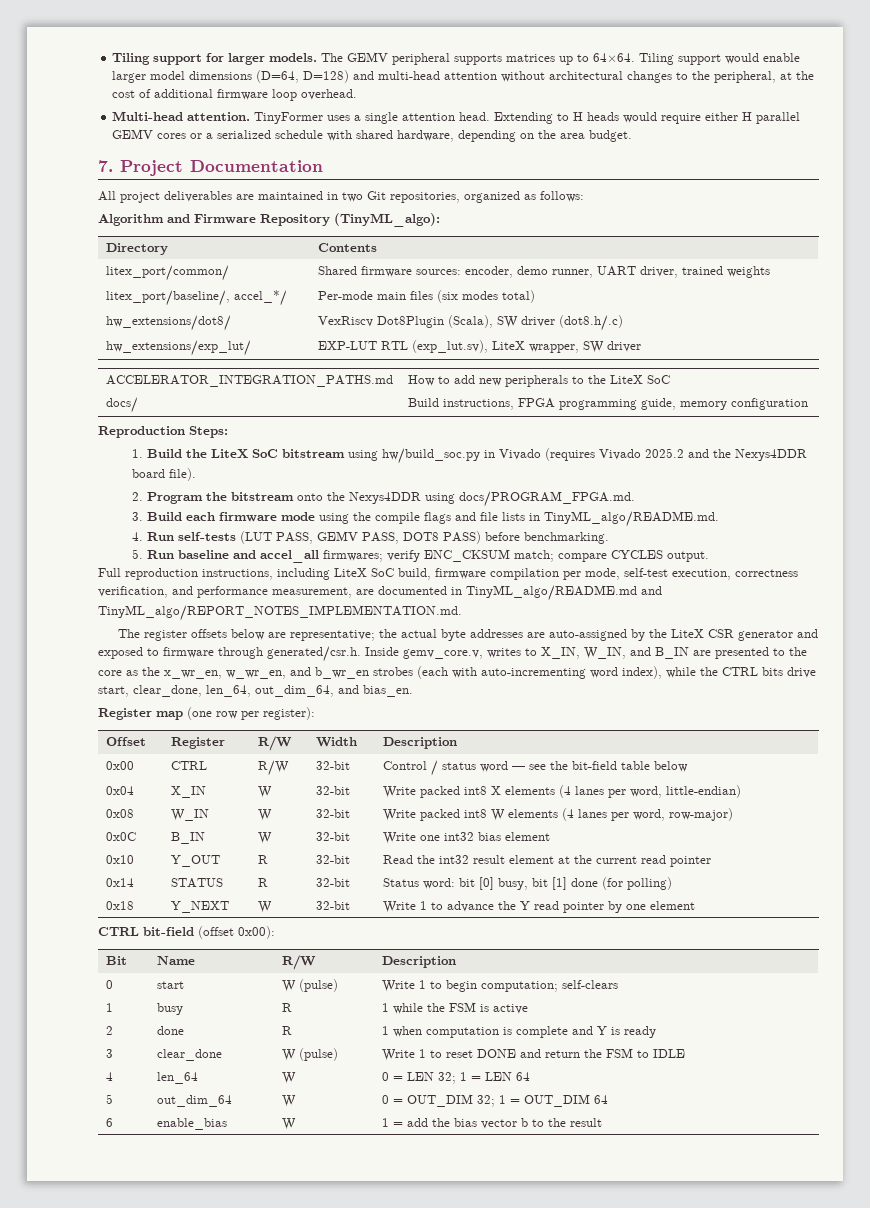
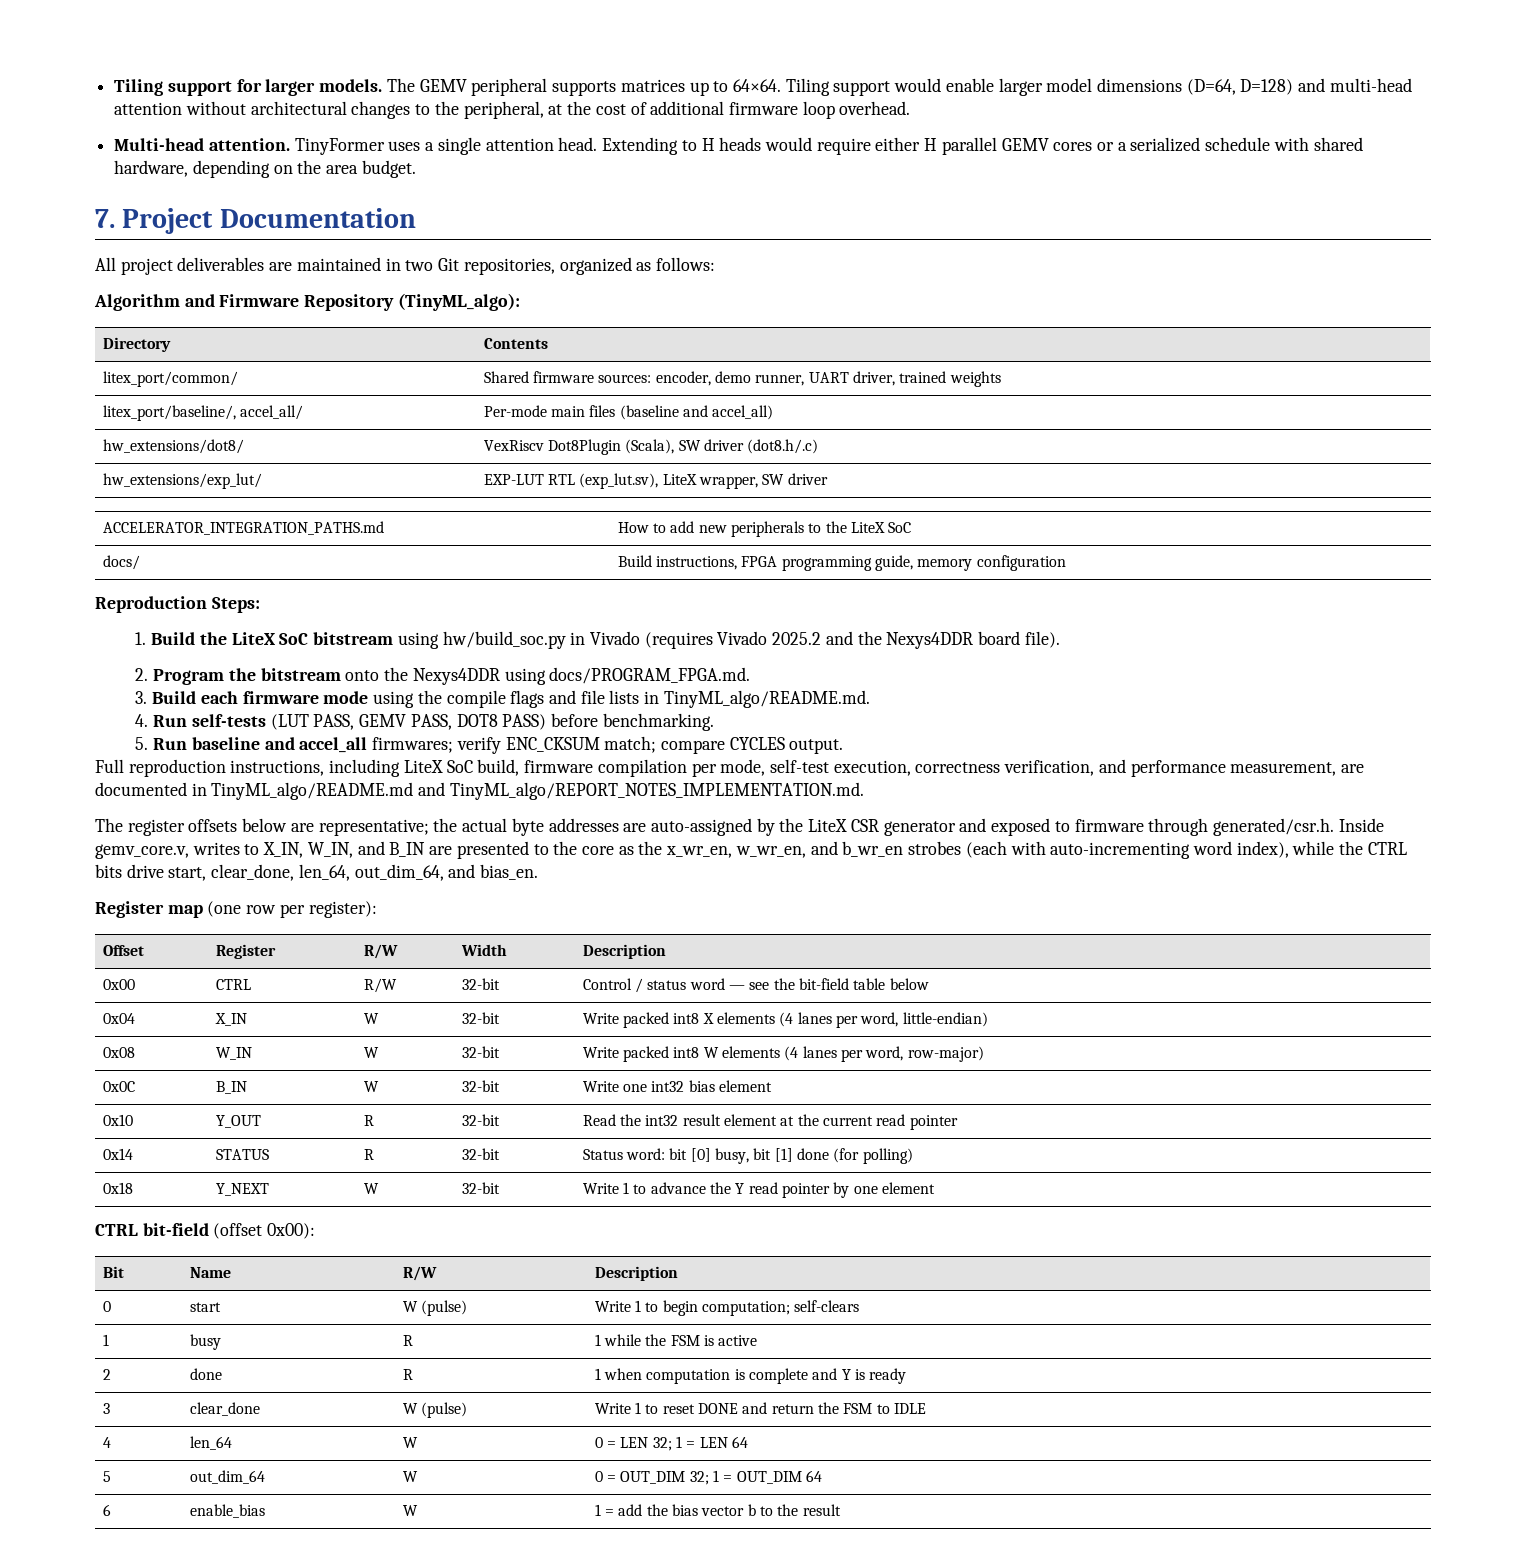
[233,290,287,306] accel_*/ -> [239,405,303,420] accel_all/
[436,290,535,303] (six modes total) -> [619,405,774,420] (baseline and accel_all)

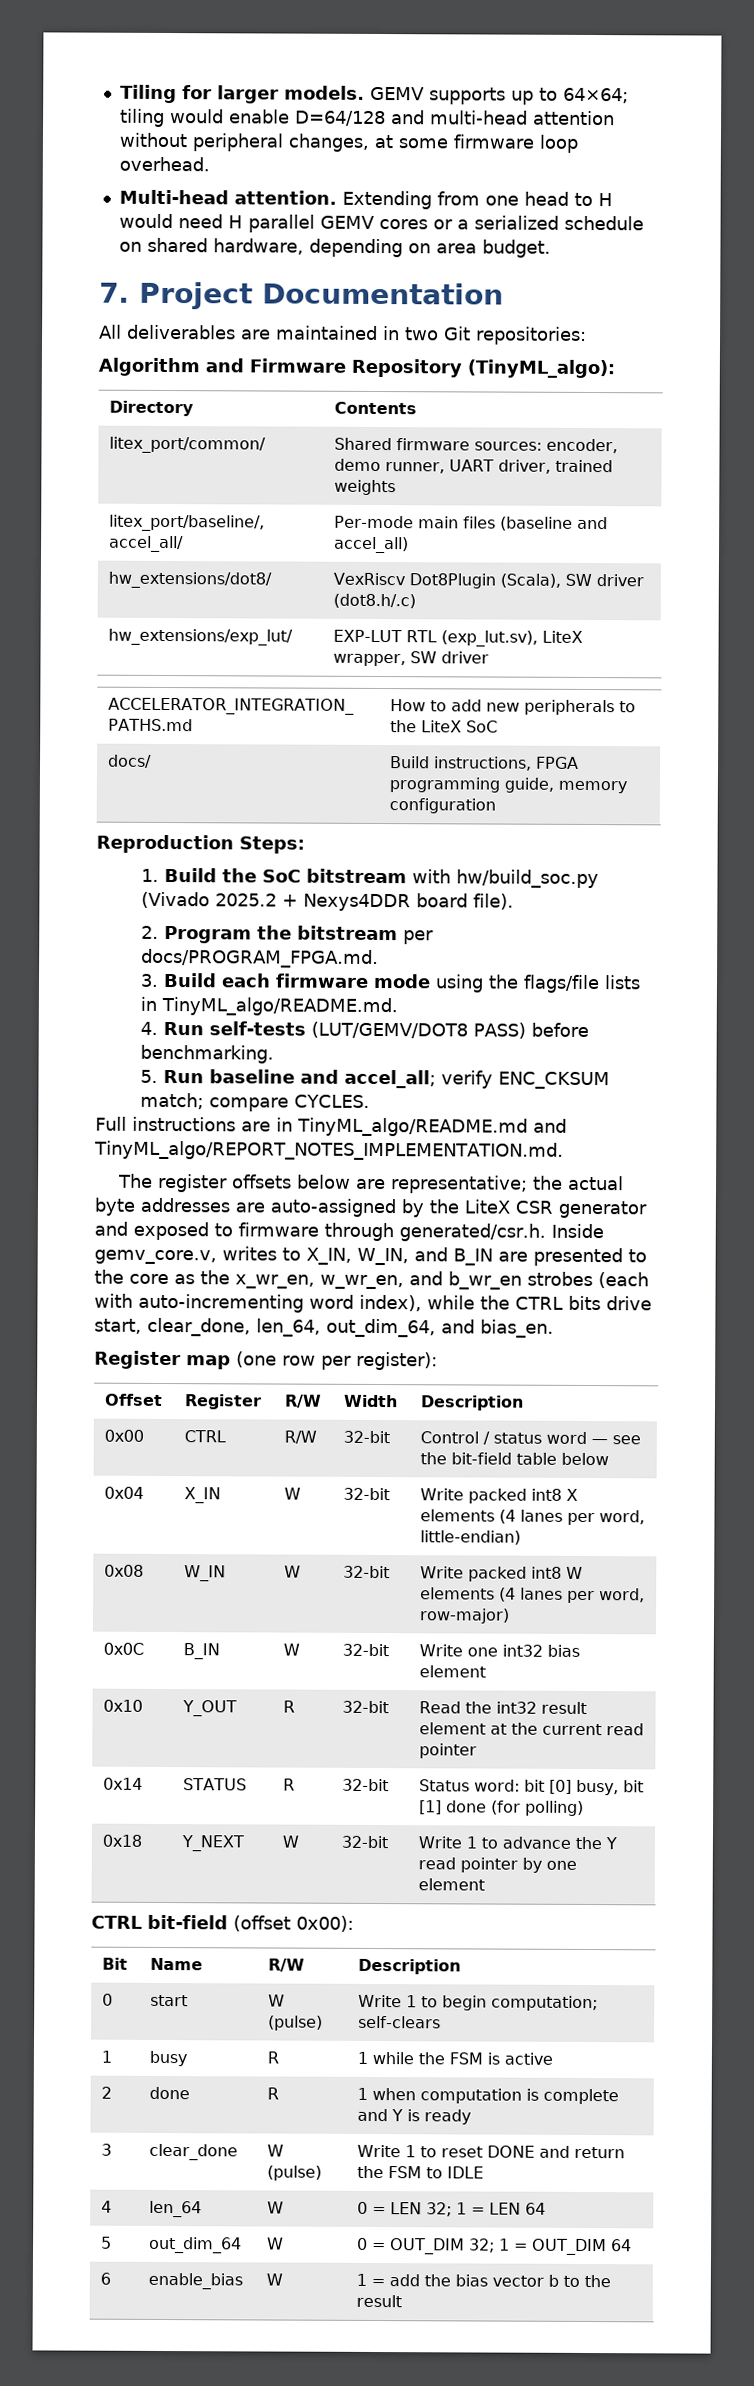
[114,79,232,96] Tiling support -> [119,84,177,104] Tiling
[386,78,1412,96] [114,101,725,119] The GEMV peripheral supports matrices up to 64×64. Tiling support would enable larger model dimensions (D=64, D=128) and multi-head attention without architectural changes to the peripheral, at the cost of additional -> [369,86,629,105] [119,108,615,127] [118,132,448,152] GEMV supports up to 64×64; tiling would enable D=64/128 and multi-head attention without peripheral changes, at some
[294,137,921,155] TinyFormer uses a single attention head. Extending to H heads would require either -> [341,190,613,210] [118,213,223,229] Extending from one head to H would need
[1273,137,1309,151] with -> [118,241,142,252] on
[297,160,322,174] the -> (431, 248) none
[120,258,173,275] project -> (122, 331) none
[463,257,715,275] repositories, organized as follows: -> [475,326,587,345] repositories:
[231,632,276,645] LiteX -> (258, 875) none
[397,631,882,649] using hw/build_soc.py in Vivado (requires Vivado 2025.2 and the -> [412,869,600,889] [141,891,299,909] with hw/build_soc.py (Vivado 2025.2 +
[345,667,546,685] onto the Nexys4DDR using -> [403,930,435,945] per
[446,690,605,708] compile flags and file -> [523,974,601,994] flags/file
[270,714,498,730] (LUT PASS, GEMV PASS, DOT8 -> [311,1021,469,1039] (LUT/GEMV/DOT8
[299,737,454,753] accel_all firmwares; -> [344,1069,437,1089] accel_all;
[729,737,844,754] CYCLES output. -> [294,1094,371,1108] CYCLES.
[128,759,1365,777] [95,782,187,796] reproduction instructions, including LiteX SoC build, firmware compilation per mode, self-test execution, correctness verification, and performance measurement, are documented -> [131,1116,271,1132] instructions are

